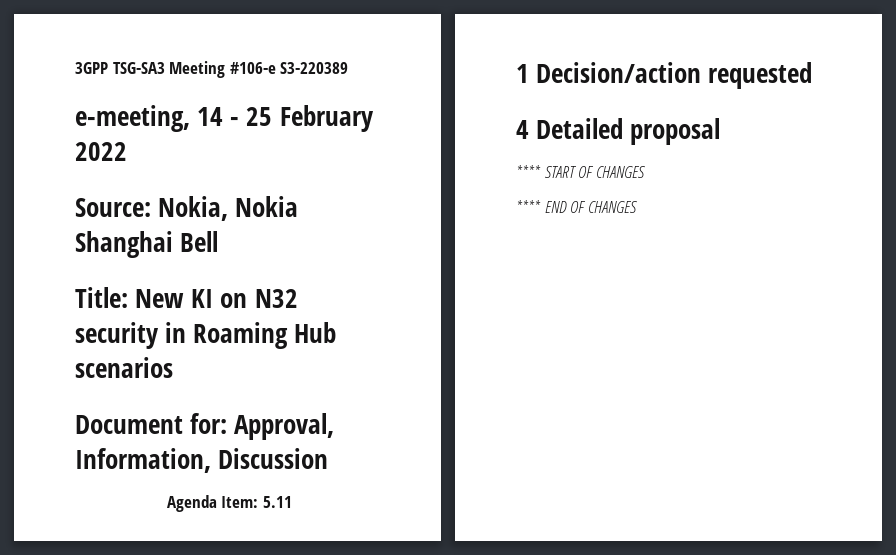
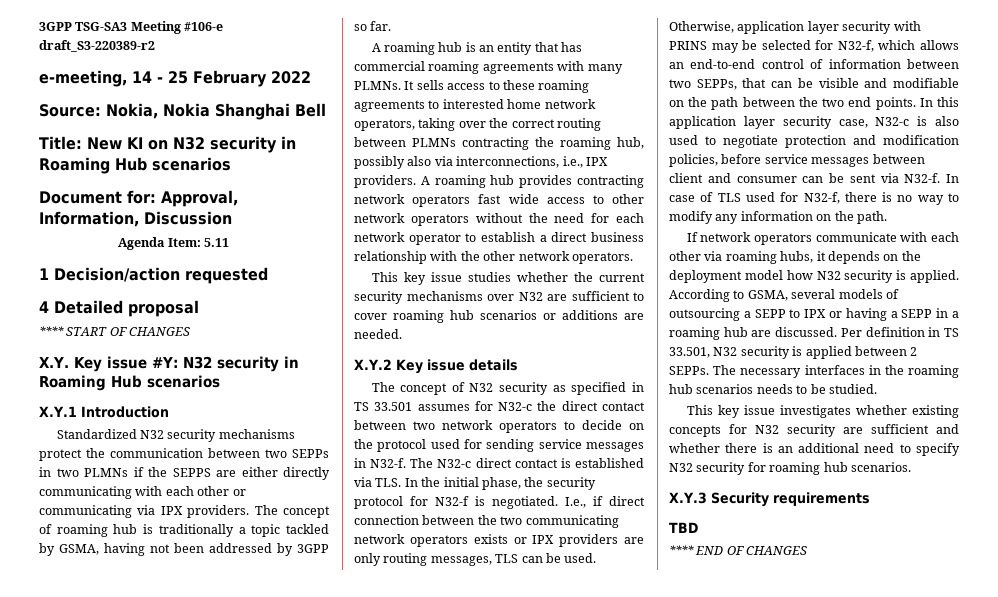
[280,62,349,74] S3-220389 -> [39,40,155,52] draft_S3-220389-r2
(645, 172) none -> [39,356,299,372] [39,375,220,391] [39,406,169,418] [56,429,295,442] [39,448,329,461] [39,467,330,480] [39,486,246,499] [39,505,330,518] [39,524,329,537] [39,543,329,556] [354,21,392,31] [371,42,583,55] [354,61,623,74] [354,80,590,93] [354,99,596,112] [354,118,601,131] [354,137,644,150] [354,156,608,169] [354,175,644,188] [354,194,644,207] [354,213,644,226] [354,232,644,245] [354,251,633,264] [371,272,645,285] [354,291,644,304] [354,310,644,323] [354,329,402,339] [354,359,518,374] [371,382,644,395] [354,401,645,411] [354,420,644,433] [354,439,644,452] [354,458,644,468] [354,477,596,490] [354,496,645,509] [354,515,619,528] [354,534,644,547] [354,553,597,566] [669,21,921,34] [669,40,959,53] [669,59,959,69] [669,78,959,90] [669,97,959,110] [669,116,959,129] [669,135,959,148] [669,154,925,167] [669,173,959,183] [669,192,959,205] [669,211,887,224] [686,232,959,245] [669,251,921,264] [669,270,959,283] [669,289,899,302] [669,308,959,321] [669,327,959,340] [669,346,918,359] [669,365,959,378] [669,384,877,394] [686,405,959,418] [669,424,959,437] [669,443,960,456] [669,462,911,475] [669,492,870,507] [669,522,698,533] // X.Y. Key issue #Y: N32 security in Roaming Hub scenarios // X.Y.1 Introduction // Standardized N32 security mechanisms protect the communication between two SEPPs in two PLMNs if the SEPPS are either directly communicating with each other or communicating via IPX providers. The concept of roaming hub is traditionally a topic tackled by GSMA, having not been addressed by 3GPP so far. // A roaming hub is an entity that has commercial roaming agreements with many PLMNs. It sells access to these roaming agreements to interested home network operators, taking over the correct routing between PLMNs contracting the roaming hub, possibly also via interconnections, i.e., IPX providers. A roaming hub provides contracting network operators fast wide access to other network operators without the need for each network operator to establish a direct business relationship with the other network operators. // This key issue studies whether the current security mechanisms over N32 are sufficient to cover roaming hub scenarios or additions are needed. // X.Y.2 Key issue details // The concept of N32 security as specified in TS 33.501 assumes for N32-c the direct contact between two network operators to decide on the protocol used for sending service messages in N32-f. The N32-c direct contact is established via TLS. In the initial phase, the security protocol for N32-f is negotiated. I.e., if direct connection between the two communicating network operators exists or IPX providers are only routing messages, TLS can be used. Otherwise, application layer security with PRINS may be selected for N32-f, which allows an end-to-end control of information between two SEPPs, that can be visible and modifiable on the path between the two end points. In this application layer security case, N32-c is also used to negotiate protection and modification policies, before service messages between client and consumer can be sent via N32-f. In case of TLS used for N32-f, there is no way to modify any information on the path. // If network operators communicate with each other via roaming hubs, it depends on the deployment model how N32 security is applied. According to GSMA, several models of outsourcing a SEPP to IPX or having a SEPP in a roaming hub are discussed. Per definition in TS 33.501, N32 security is applied between 2 SEPPs. The necessary interfaces in the roaming hub scenarios needs to be studied. // This key issue investigates whether existing concepts for N32 security are sufficient and whether there is an additional need to specify N32 security for roaming hub scenarios. // X.Y.3 Security requirements // TBD

